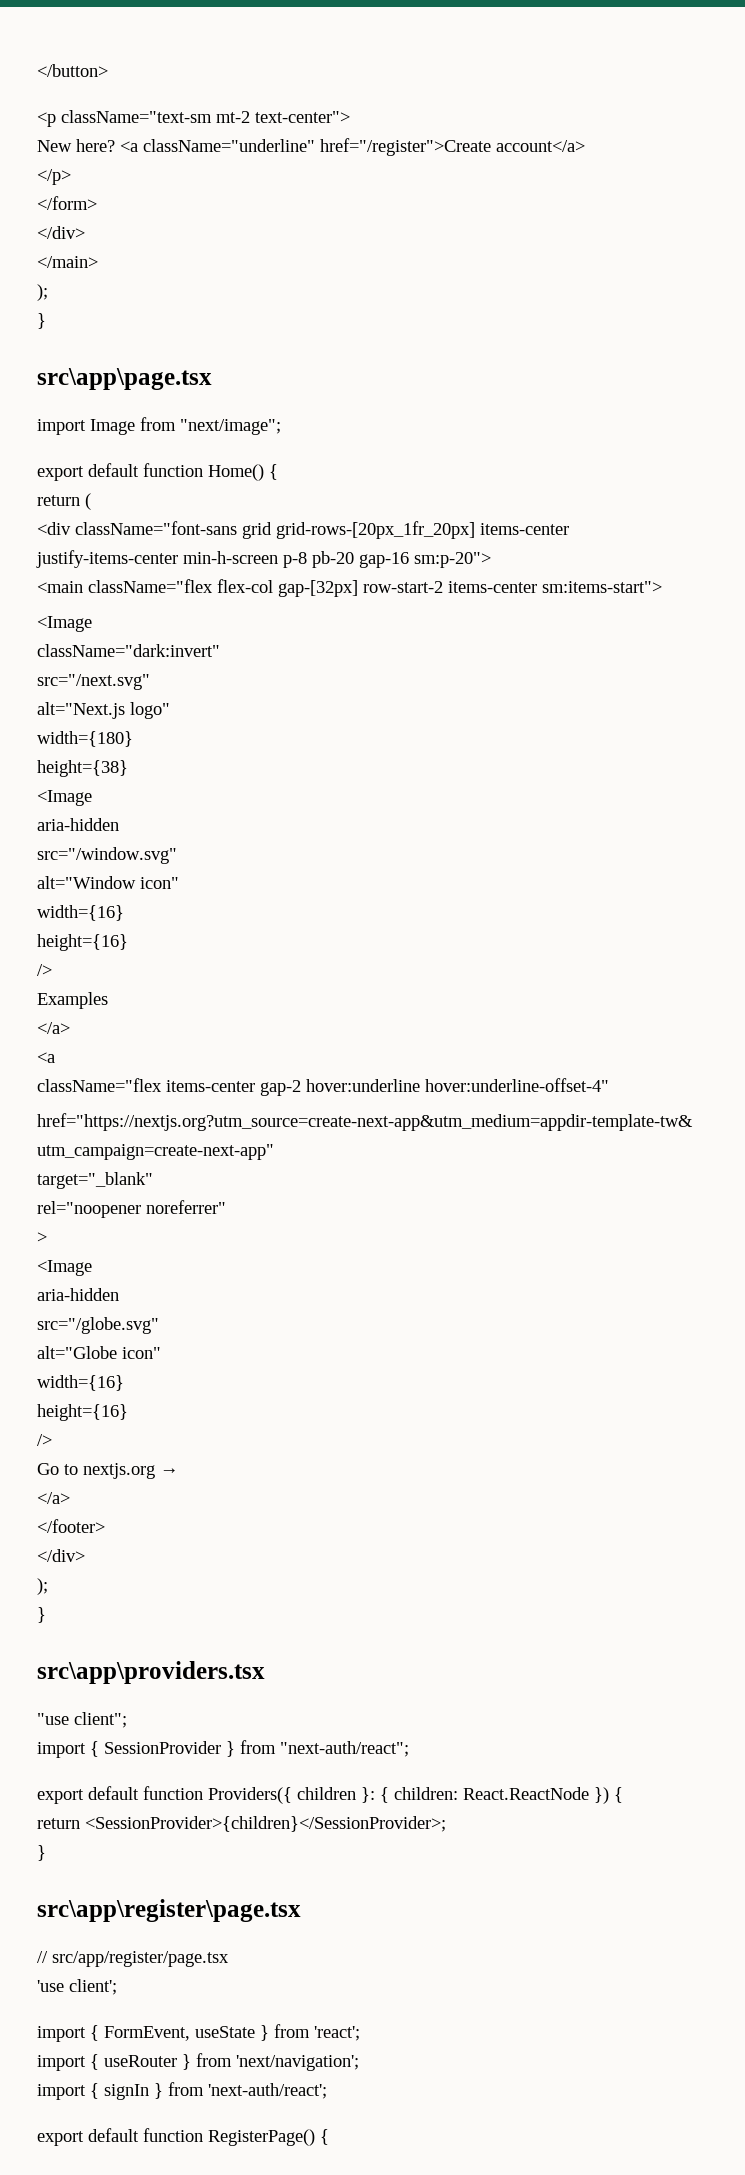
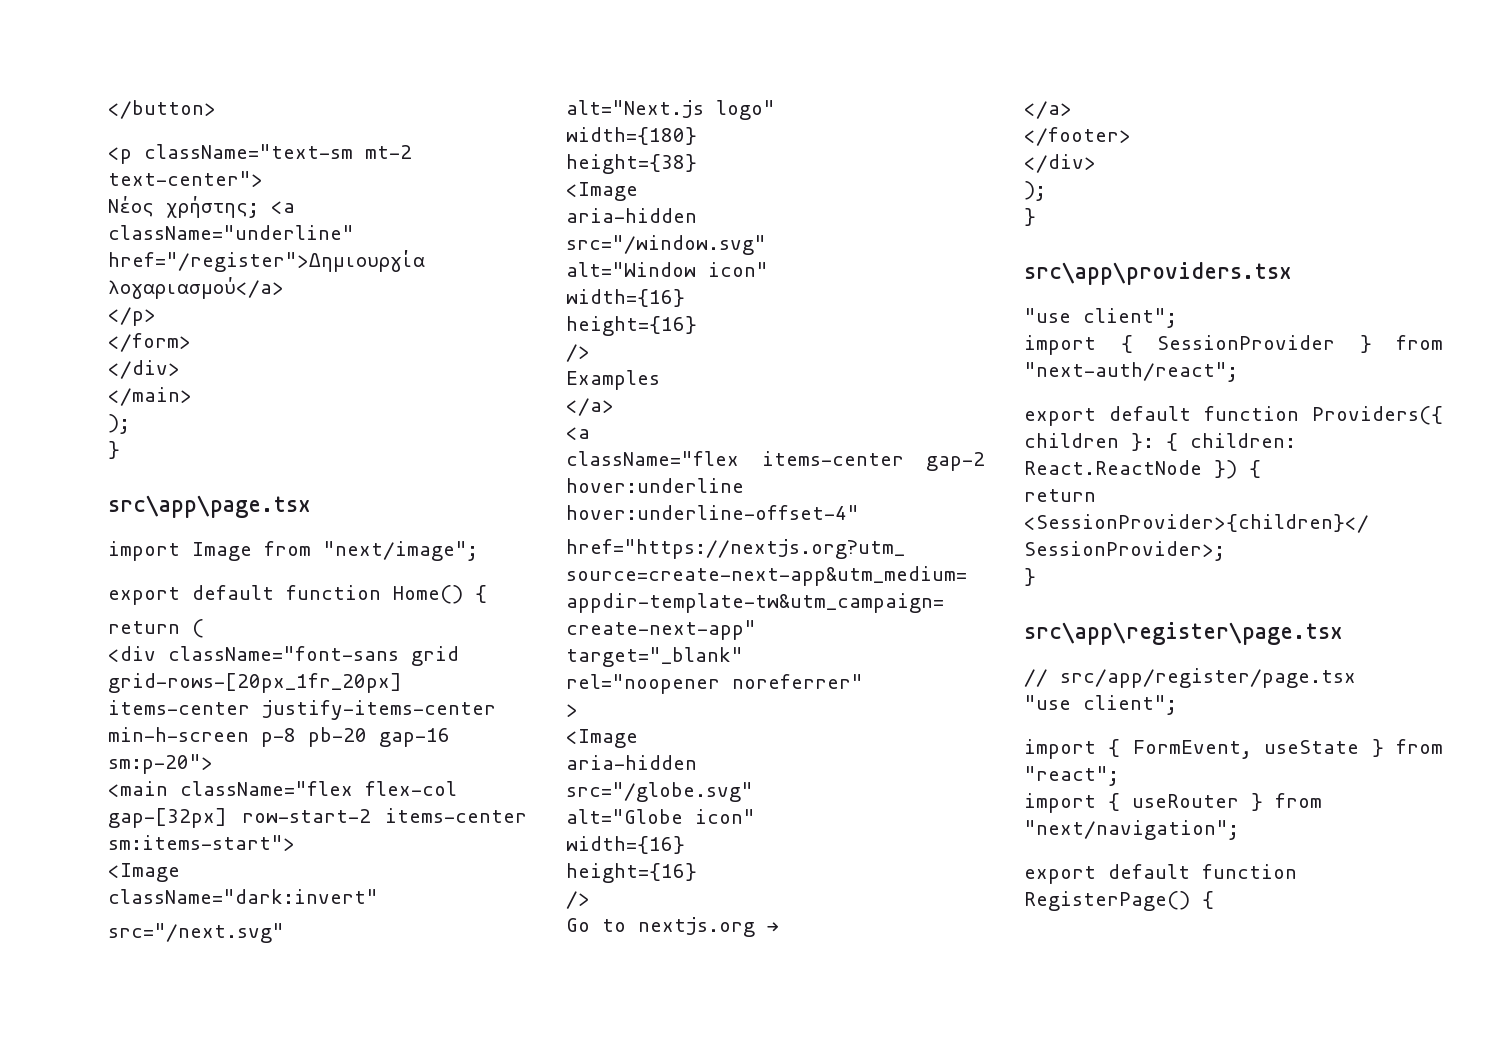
[37,138,585,156] New here? <a className="underline" href="/register">Create account</a> -> [108,196,295,219] [108,225,354,240] [108,250,425,272] [108,277,284,299] Νέος χρήστης; <a className="underline" href="/register">Δημιουργία λογαριασμού</a>
[37,1979,117,1995] 'use client'; -> [1024,695,1177,715] "use client";
[314,2026,360,2041] 'react'; -> [1024,766,1119,786] "react";
[236,2055,359,2071] [37,2082,327,2100] 'next/navigation'; // import { signIn } from 'next-auth/react'; -> [1024,820,1239,840] "next/navigation";

